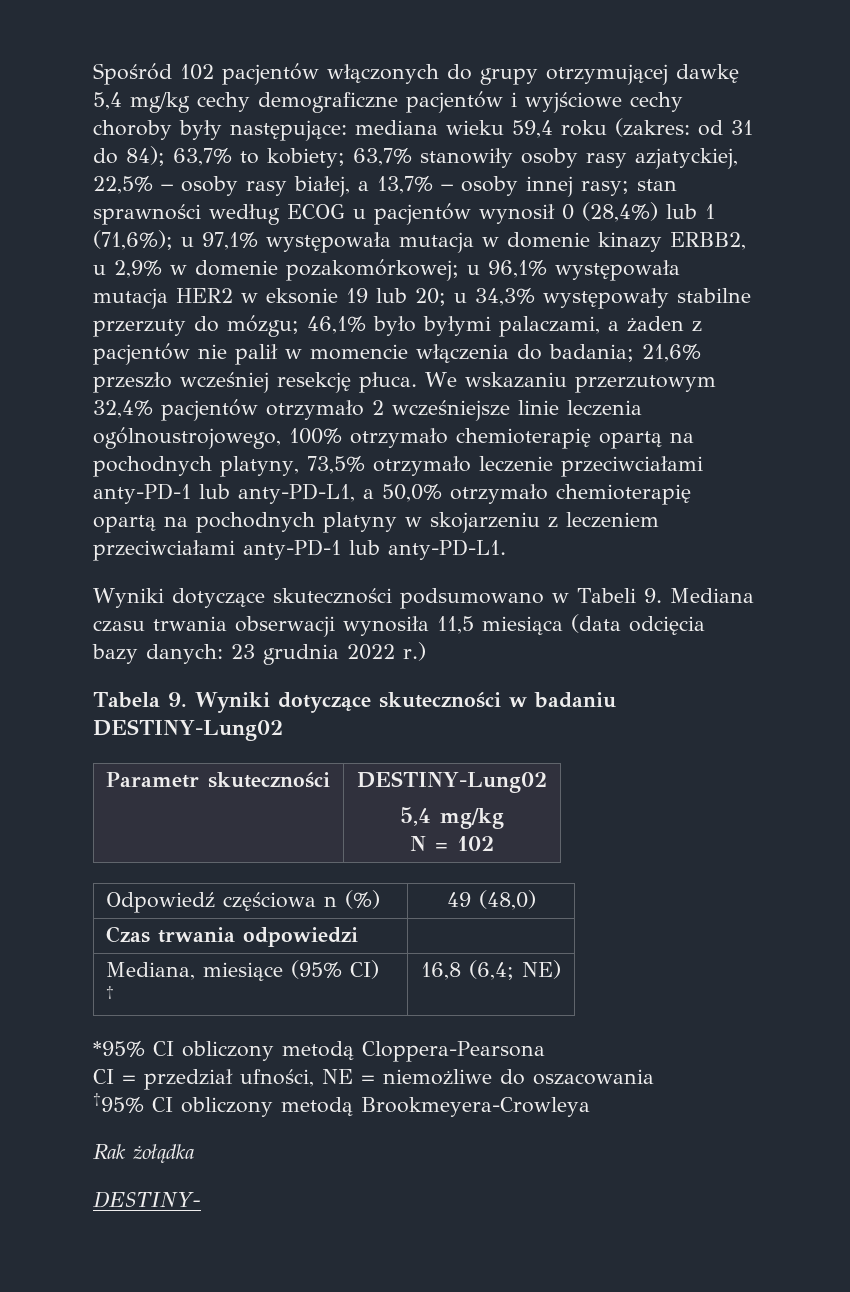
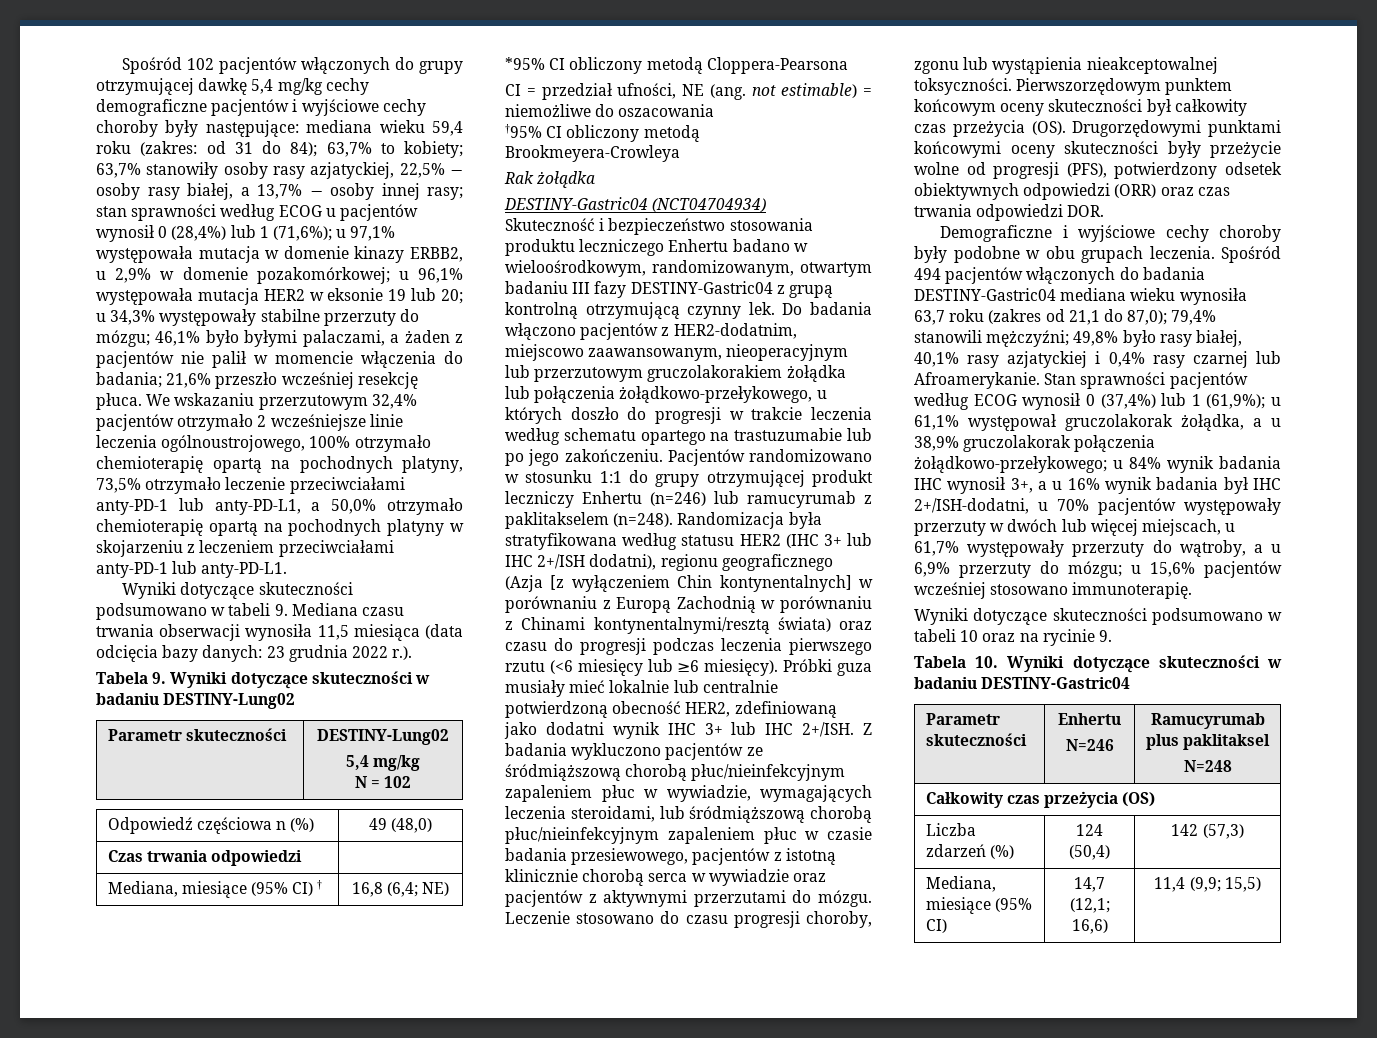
[576,588,636,603] Tabeli -> [228,603,271,616] tabeli
[403,642,426,661] r.) -> [392,646,413,660] r.).
(353, 1076) none -> [709,83,858,100] (ang. not estimable)
[93,1191,201,1208] DESTINY- -> [504,197,767,213] [505,218,813,235] [505,239,808,256] [505,260,872,277] [505,281,833,298] [505,302,872,319] [505,323,797,340] [505,344,849,361] [505,365,846,382] [505,386,827,403] [505,407,872,424] [505,428,872,445] [505,449,872,466] [505,470,873,487] [505,491,872,508] [505,512,822,529] [505,533,872,550] [505,554,833,571] [505,575,873,592] [505,596,872,613] [505,617,872,634] [505,638,872,655] [505,659,872,676] [505,680,778,697] [505,701,837,718] [504,722,872,739] [505,743,763,760] [505,764,846,781] [505,785,872,802] [505,806,872,823] [505,827,872,844] [505,848,836,865] [505,869,826,886] [505,890,872,907] [505,911,872,928] [914,57,1218,74] [914,78,1233,95] [914,99,1247,116] [914,120,1281,137] [914,141,1281,158] [914,162,1282,179] [914,183,1230,200] [914,204,1105,221] [940,225,1281,242] [914,246,1281,263] [914,267,1205,284] [914,288,1247,305] [914,309,1217,325] [914,330,1242,347] [914,351,1281,368] [914,372,1248,389] [914,393,1281,410] [914,414,1281,431] [914,435,1156,452] [914,456,1281,473] [914,477,1281,494] [914,498,1281,515] [914,519,1236,536] [914,540,1281,557] [914,561,1282,578] [914,582,1193,599] [914,608,1282,625] [914,629,1112,646] [914,655,1282,673] [914,677,1131,689] [925,713,1000,725] [925,733,1027,746] [1058,713,1121,725] [1065,739,1114,751] [1150,713,1265,729] [1145,734,1271,750] [1183,760,1232,772] [925,791,1156,808] [925,823,976,836] [925,844,1014,859] [1076,824,1103,836] [1069,845,1110,860] [1171,824,1244,839] [925,876,996,892] [925,897,1032,914] [925,919,947,933] [1074,877,1105,892] [1069,898,1110,913] [1071,919,1108,934] [1154,877,1261,892] DESTINY-Gastric04 (NCT04704934) // Skuteczność i bezpieczeństwo stosowania produktu leczniczego Enhertu badano w wieloośrodkowym, randomizowanym, otwartym badaniu III fazy DESTINY-Gastric04 z grupą kontrolną otrzymującą czynny lek. Do badania włączono pacjentów z HER2-dodatnim, miejscowo zaawansowanym, nieoperacyjnym lub przerzutowym gruczolakorakiem żołądka lub połączenia żołądkowo-przełykowego, u których doszło do progresji w trakcie leczenia według schematu opartego na trastuzumabie lub po jego zakończeniu. Pacjentów randomizowano w stosunku 1:1 do grupy otrzymującej produkt leczniczy Enhertu (n=246) lub ramucyrumab z paklitakselem (n=248). Randomizacja była stratyfikowana według statusu HER2 (IHC 3+ lub IHC 2+/ISH dodatni), regionu geograficznego (Azja [z wyłączeniem Chin kontynentalnych] w porównaniu z Europą Zachodnią w porównaniu z Chinami kontynentalnymi/resztą świata) oraz czasu do progresji podczas leczenia pierwszego rzutu (<6 miesięcy lub ≥6 miesięcy). Próbki guza musiały mieć lokalnie lub centralnie potwierdzoną obecność HER2, zdefiniowaną jako dodatni wynik IHC 3+ lub IHC 2+/ISH. Z badania wykluczono pacjentów ze śródmiąższową chorobą płuc/nieinfekcyjnym zapaleniem płuc w wywiadzie, wymagających leczenia steroidami, lub śródmiąższową chorobą płuc/nieinfekcyjnym zapaleniem płuc w czasie badania przesiewowego, pacjentów z istotną klinicznie chorobą serca w wywiadzie oraz pacjentów z aktywnymi przerzutami do mózgu. Leczenie stosowano do czasu progresji choroby, zgonu lub wystąpienia nieakceptowalnej toksyczności. Pierwszorzędowym punktem końcowym oceny skuteczności był całkowity czas przeżycia (OS). Drugorzędowymi punktami końcowymi oceny skuteczności były przeżycie wolne od progresji (PFS), potwierdzony odsetek obiektywnych odpowiedzi (ORR) oraz czas trwania odpowiedzi DOR. // Demograficzne i wyjściowe cechy choroby były podobne w obu grupach leczenia. Spośród 494 pacjentów włączonych do badania DESTINY-Gastric04 mediana wieku wynosiła 63,7 roku (zakres od 21,1 do 87,0); 79,4% stanowili mężczyźni; 49,8% było rasy białej, 40,1% rasy azjatyckiej i 0,4% rasy czarnej lub Afroamerykanie. Stan sprawności pacjentów według ECOG wynosił 0 (37,4%) lub 1 (61,9%); u 61,1% występował gruczolakorak żołądka, a u 38,9% gruczolakorak połączenia żołądkowo-przełykowego; u 84% wynik badania IHC wynosił 3+, a u 16% wynik badania był IHC 2+/ISH-dodatni, u 70% pacjentów występowały przerzuty w dwóch lub więcej miejscach, u 61,7% występowały przerzuty do wątroby, a u 6,9% przerzuty do mózgu; u 15,6% pacjentów wcześniej stosowano immunoterapię. // Wyniki dotyczące skuteczności podsumowano w tabeli 10 oraz na rycinie 9. // Tabela 10. Wyniki dotyczące skuteczności w badaniu DESTINY-Gastric04 // Parametr skuteczności | Enhertu // N=246 | Ramucyrumab plus paklitaksel // N=248 // Całkowity czas przeżycia (OS) // Liczba zdarzeń (%) | 124 (50,4) | 142 (57,3) // Mediana, miesiące (95% CI) | 14,7 (12,1; 16,6) | 11,4 (9,9; 15,5)

